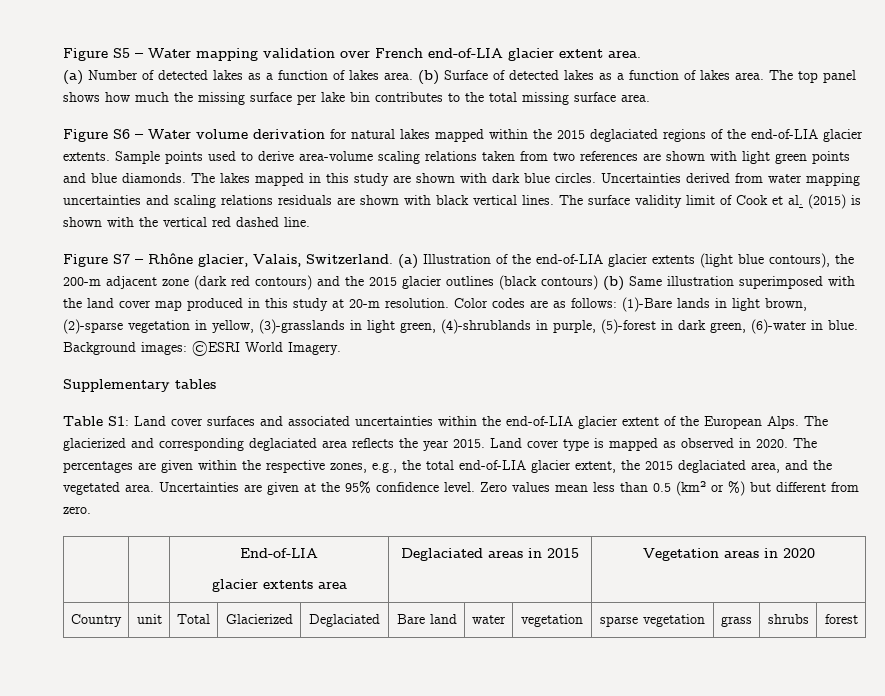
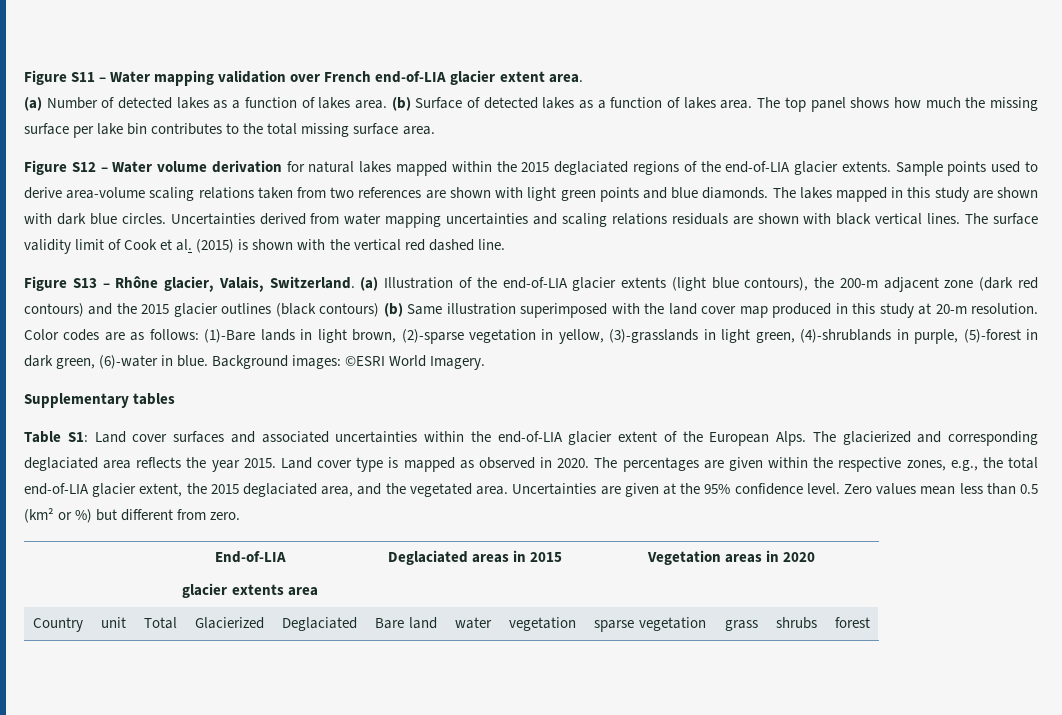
[63,48,130,61] Figure S5 -> [24,70,96,85] Figure S11
[113,129,130,139] S6 -> [71,162,96,172] S12
[113,254,130,264] S7 -> [72,278,97,288] S13

